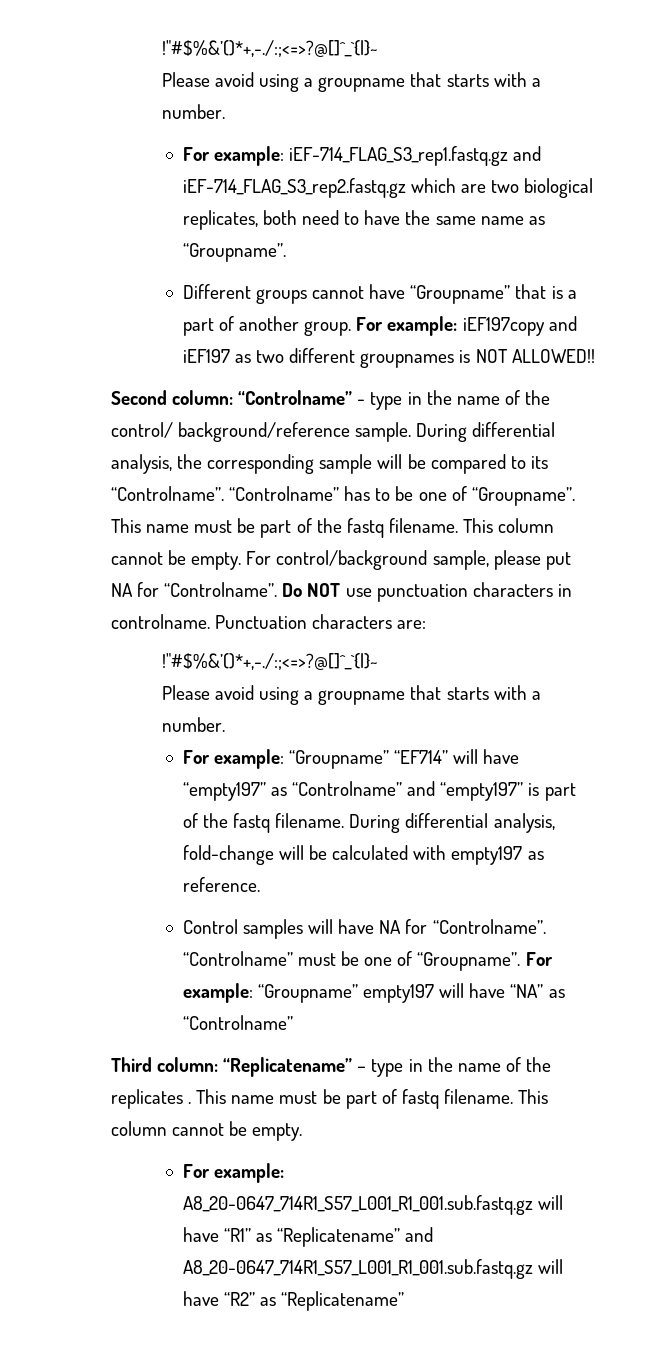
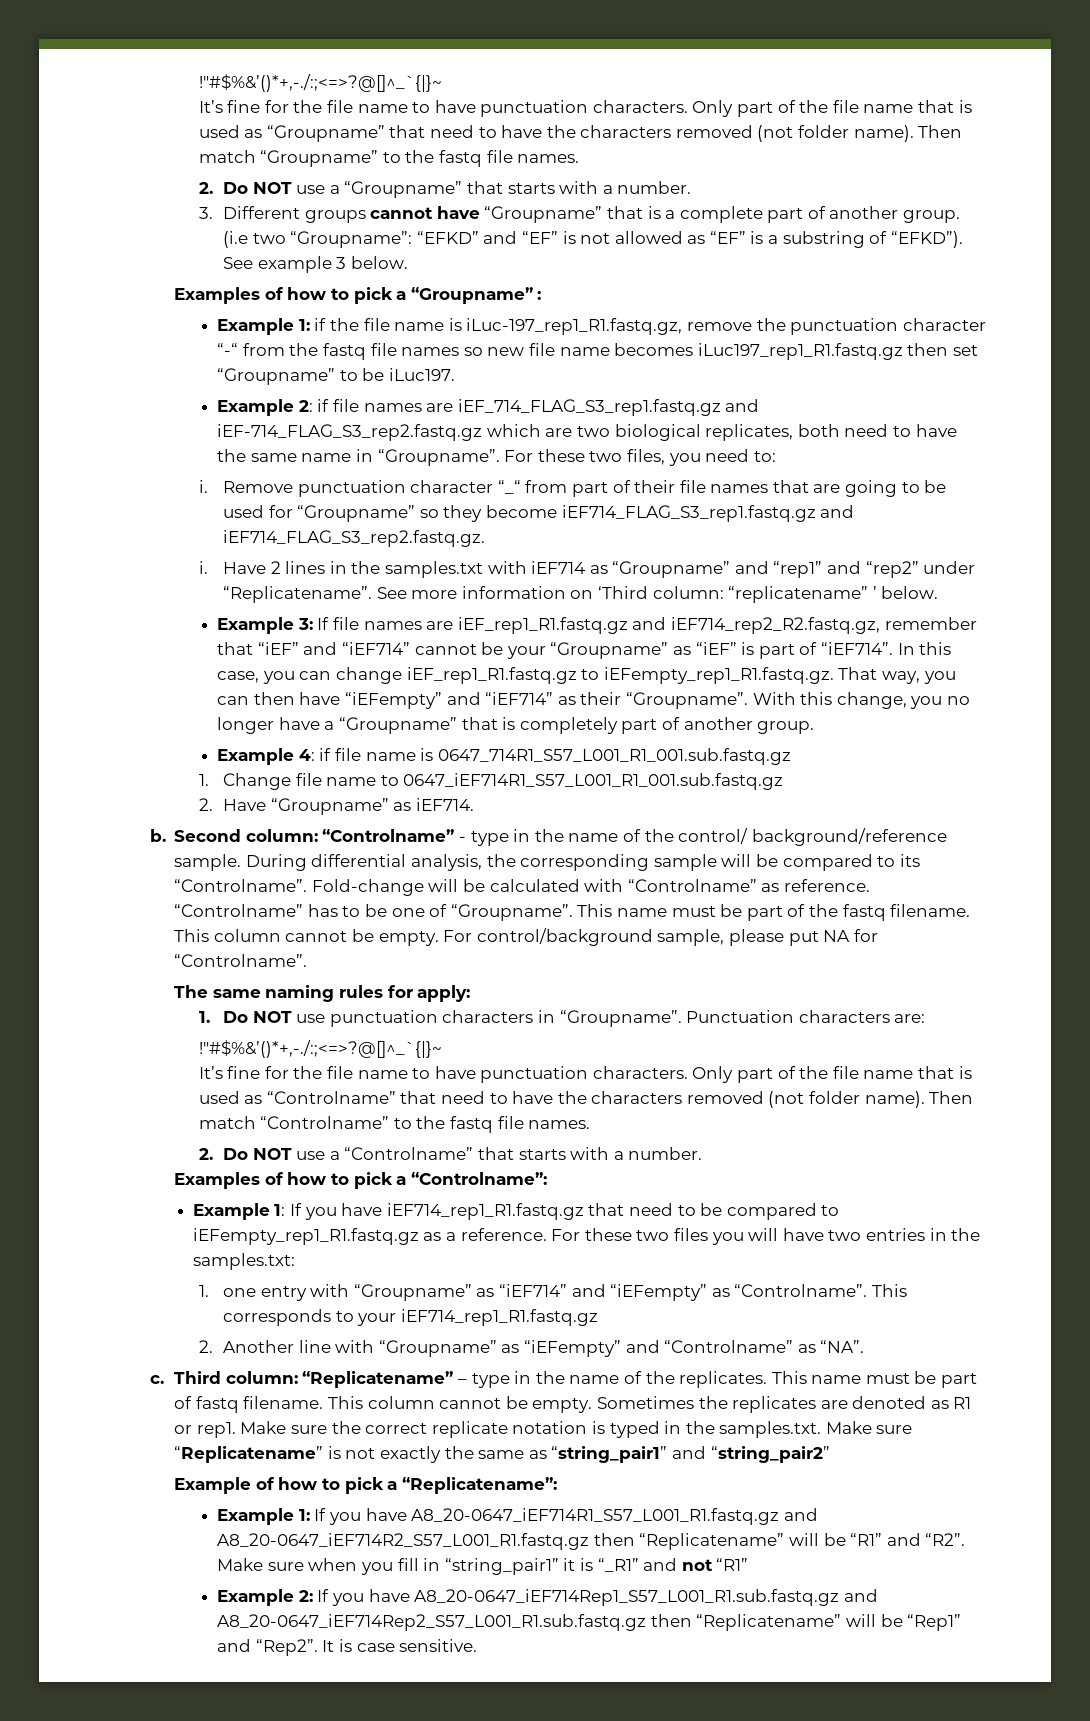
[161,40,378,57] [161,72,541,92] [161,104,225,119] [182,146,508,166] !"#$%&’()*+,-./:;<=>?@[]^_`{|}~ // Please avoid using a groupname that starts with a number. // For example: iEF-714_FLAG_S3_rep1.fastq.gz -> [198,74,442,92] [198,100,972,117] [198,125,963,142] [198,150,580,167] [198,181,692,198] [198,206,961,223] [222,231,963,248] [222,256,408,273] [174,287,542,304] [217,318,986,335] [217,343,978,360] [217,368,456,385] [217,399,721,416] !"#$%&’()*+,-./:;<=>?@[]^_`{|}~ // It’s fine for the file name to have punctuation characters. Only part of the file name that is used as “Groupname” that need to have the characters removed (not folder name). Then match “Groupname” to the fastq file names. // 2. Do NOT use a “Groupname” that starts with a number. // 3. Different groups cannot have “Groupname” that is a complete part of another group. (i.e two “Groupname”: “EFKD” and “EF” is not allowed as “EF” is a substring of “EFKD”). See example 3 below. // Examples of how to pick a “Groupname” : // Example 1: if the file name is iLuc-197_rep1_R1.fastq.gz, remove the punctuation character “-“ from the fastq file names so new file name becomes iLuc197_rep1_R1.fastq.gz then set “Groupname” to be iLuc197. // Example 2: if file names are iEF_714_FLAG_S3_rep1.fastq.gz
[528,216,545,225] [182,243,286,262] [182,284,577,304] [182,316,577,336] [182,348,595,368] as “Groupname”. // Different groups cannot have “Groupname” that is a part of another group. For example: iEF197copy and iEF197 as two different groupnames is NOT ALLOWED!! // -> [356,449,776,466] [198,480,947,497] [222,505,855,522] [222,530,485,547] [198,561,976,578] [222,586,939,603] [217,617,977,634] [217,642,952,659] [217,667,956,684] [217,692,970,709] [217,717,815,734] [217,748,791,765] [198,773,784,790] [198,798,474,815] [149,829,166,842] in “Groupname”. For these two files, you need to: // i. Remove punctuation character “_“ from part of their file names that are going to be used for “Groupname” so they become iEF714_FLAG_S3_rep1.fastq.gz and iEF714_FLAG_S3_rep2.fastq.gz. // i. Have 2 lines in the samples.txt with iEF714 as “Groupname” and “rep1” and “rep2” under “Replicatename”. See more information on ‘Third column: “replicatename” ’ below. // Example 3: If file names are iEF_rep1_R1.fastq.gz and iEF714_rep2_R2.fastq.gz, remember that “iEF” and “iEF714” cannot be your “Groupname” as “iEF” is part of “iEF714”. In this case, you can change iEF_rep1_R1.fastq.gz to iEFempty_rep1_R1.fastq.gz. That way, you can then have “iEFempty” and “iEF714” as their “Groupname”. With this change, you no longer have a “Groupname” that is completely part of another group. // Example 4: if file name is 0647_714R1_S57_L001_R1_001.sub.fastq.gz // 1. Change file name to 0647_iEF714R1_S57_L001_R1_001.sub.fastq.gz // 2. Have “Groupname” as iEF714. // b.
(224, 493) none -> [311,879,871,896] Fold-change will be calculated with “Controlname” as reference.
(278, 589) none -> [174,985,471,1002] [198,1011,210,1023] // The same naming rules for apply: // 1.
[110,614,210,629] controlname. -> [559,1010,682,1027] “Groupname”.
[161,685,541,705] [161,717,225,732] [182,749,520,769] [182,781,576,801] [182,813,555,833] [182,845,544,865] [182,877,260,892] [182,919,546,939] [182,951,553,971] [182,983,565,1003] [182,1015,293,1030] Please avoid using a groupname that starts with a number. // For example: “Groupname” “EF714” will have “empty197” as “Controlname” and “empty197” is part of the fastq filename. During differential analysis, fold-change will be calculated with empty197 as reference. // Control samples will have NA for “Controlname”. “Controlname” must be one of “Groupname”. For example: “Groupname” empty197 will have “NA” as “Controlname” // -> [198,1066,972,1083] [198,1091,974,1108] [198,1116,591,1133] [198,1147,703,1160] [174,1172,547,1189] [192,1203,840,1220] [192,1228,981,1245] [192,1253,295,1270] [198,1284,907,1301] [222,1309,598,1326] [198,1340,865,1357] [149,1375,164,1384] It’s fine for the file name to have punctuation characters. Only part of the file name that is used as “Controlname” that need to have the characters removed (not folder name). Then match “Controlname” to the fastq file names. // 2. Do NOT use a “Controlname” that starts with a number. // Examples of how to pick a “Controlname”: // Example 1: If you have iEF714_rep1_R1.fastq.gz that need to be compared to iEFempty_rep1_R1.fastq.gz as a reference. For these two files you will have two entries in the samples.txt: // 1. one entry with “Groupname” as “iEF714” and “iEFempty” as “Controlname”. This corresponds to your iEF714_rep1_R1.fastq.gz // 2. Another line with “Groupname” as “iEFempty” and “Controlname” as “NA”. // c.
[110,1089,192,1109] replicates . -> [679,1371,768,1388] replicates.
[182,1163,284,1183] [182,1195,563,1215] [182,1227,434,1247] [182,1259,563,1279] [182,1291,405,1311] // For example: A8_20-0647_714R1_S57_L001_R1_001.sub.fastq.gz will have “R1” as “Replicatename” and A8_20-0647_714R1_S57_L001_R1_001.sub.fastq.gz will have “R2” as “Replicatename” -> [596,1396,972,1413] [174,1421,913,1438] [174,1446,830,1463] [174,1477,557,1494] [217,1508,818,1525] [217,1533,966,1550] [217,1558,749,1575] [217,1589,878,1606] [217,1614,962,1631] [217,1639,478,1656] Sometimes the replicates are denoted as R1 or rep1. Make sure the correct replicate notation is typed in the samples.txt. Make sure “Replicatename” is not exactly the same as “string_pair1” and “string_pair2” // Example of how to pick a “Replicatename”: // Example 1: If you have A8_20-0647_iEF714R1_S57_L001_R1.fastq.gz and A8_20-0647_iEF714R2_S57_L001_R1.fastq.gz then “Replicatename” will be “R1” and “R2”. Make sure when you fill in “string_pair1” it is “_R1” and not “R1” // Example 2: If you have A8_20-0647_iEF714Rep1_S57_L001_R1.sub.fastq.gz and A8_20-0647_iEF714Rep2_S57_L001_R1.sub.fastq.gz then “Replicatename” will be “Rep1” and “Rep2”. It is case sensitive.

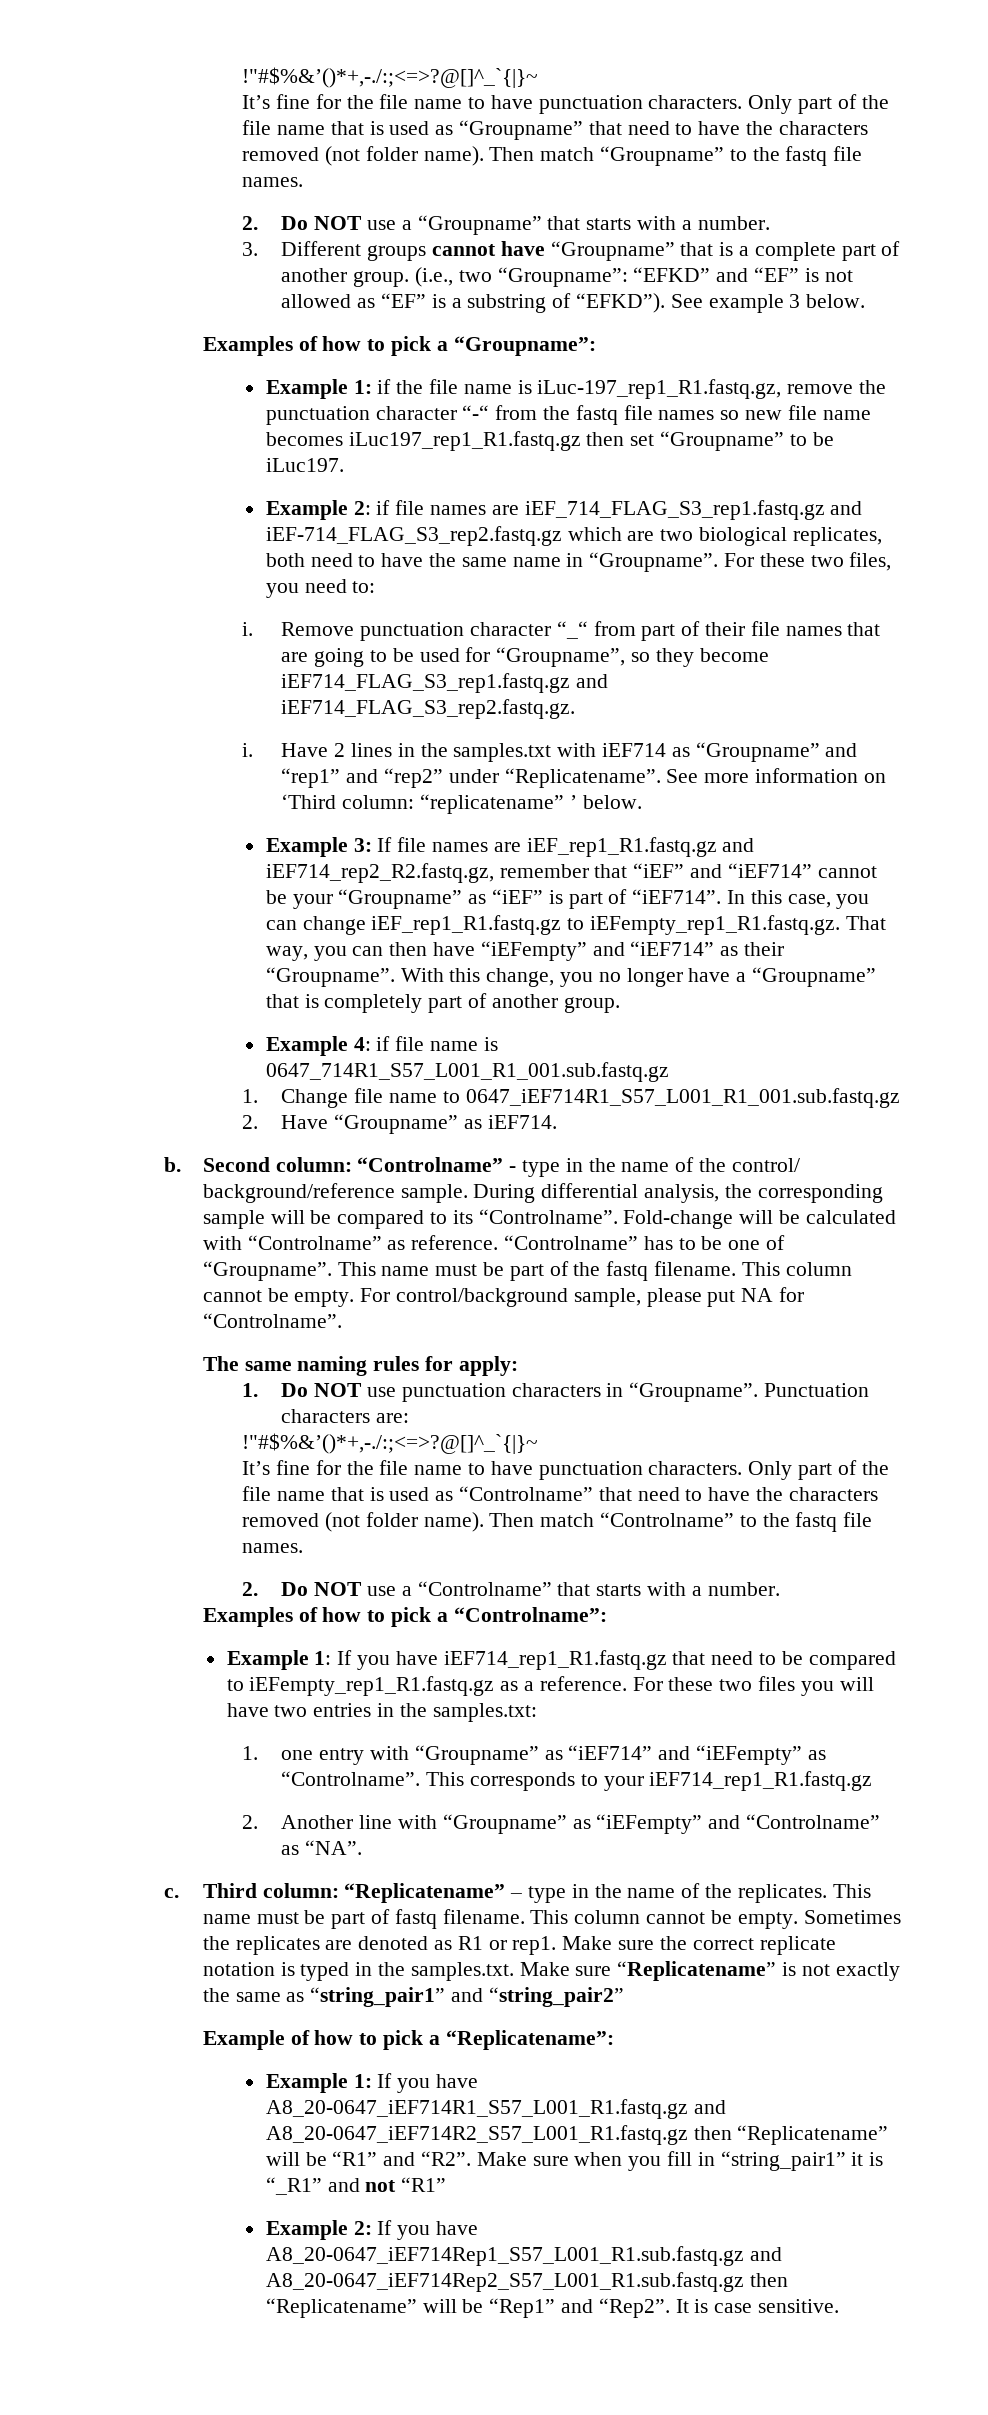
[222,231,248,248] (i.e -> [415,267,454,287] (i.e.,
[410,287,542,304] “Groupname” : -> [453,336,596,356] “Groupname”:
[297,505,416,522] “Groupname” -> [496,647,626,667] “Groupname”,

